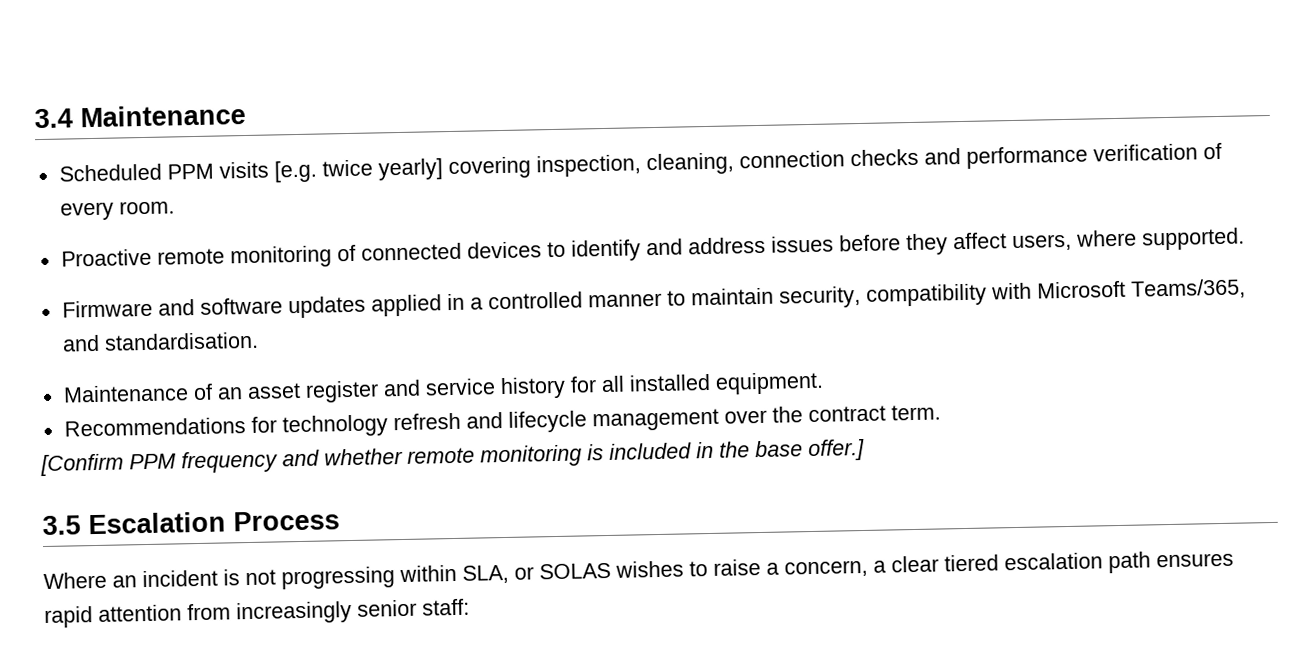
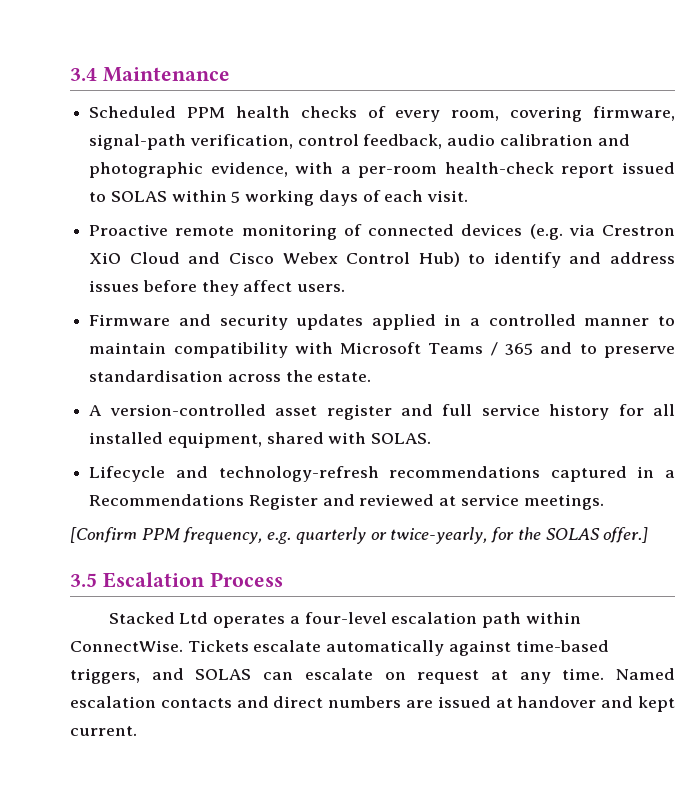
[218,142,1222,183] [59,200,175,221] visits [e.g. twice yearly] covering inspection, cleaning, connection checks and performance verification of every room. -> [235,106,675,122] [89,134,630,150] [89,162,675,178] [89,190,469,206] health checks of every room, covering firmware, signal-path verification, control feedback, audio calibration and photographic evidence, with a per-room health-check report issued to SOLAS within 5 working days of each visit.
(542, 250) none -> [529,224,675,240] [89,252,460,267] (e.g. via Crestron XiO Cloud and Cisco Webex Control Hub)
[1011,227,1245,252] users, where supported. -> [297,284,346,292] users.
[199,297,283,315] software -> [219,314,288,330] security
[778,286,861,309] security, -> (167, 348) none
[1130,278,1246,300] [61,331,259,352] [62,383,243,403] Teams/365, and standardisation. // Maintenance of an -> [428,342,676,358] [89,370,372,382] [89,404,266,416] Teams / 365 and to preserve standardisation across the estate. // A version-controlled
(421, 388) none -> [442,404,473,416] full
[714,371,824,395] [63,404,941,438] [40,438,865,477] [42,510,340,536] [43,551,1234,590] [44,598,470,629] equipment. // Recommendations for technology refresh and lifecycle management over the contract term. // [Confirm PPM frequency and whether remote monitoring is included in the base offer.] // 3.5 Escalation Process // Where an incident is not progressing within SLA, or SOLAS wishes to raise a concern, a clear tiered escalation path ensures rapid attention from increasingly senior staff: -> [167,432,432,448] [89,466,675,482] [89,494,604,510] [70,527,649,544] [70,572,283,588] [108,612,581,628] [70,640,609,656] [70,668,675,684] [70,696,675,712] [70,726,137,736] equipment, shared with SOLAS. // Lifecycle and technology-refresh recommendations captured in a Recommendations Register and reviewed at service meetings. // [Confirm PPM frequency, e.g. quarterly or twice-yearly, for the SOLAS offer.] // 3.5 Escalation Process // Stacked Ltd operates a four-level escalation path within ConnectWise. Tickets escalate automatically against time-based triggers, and SOLAS can escalate on request at any time. Named escalation contacts and direct numbers are issued at handover and kept current.

